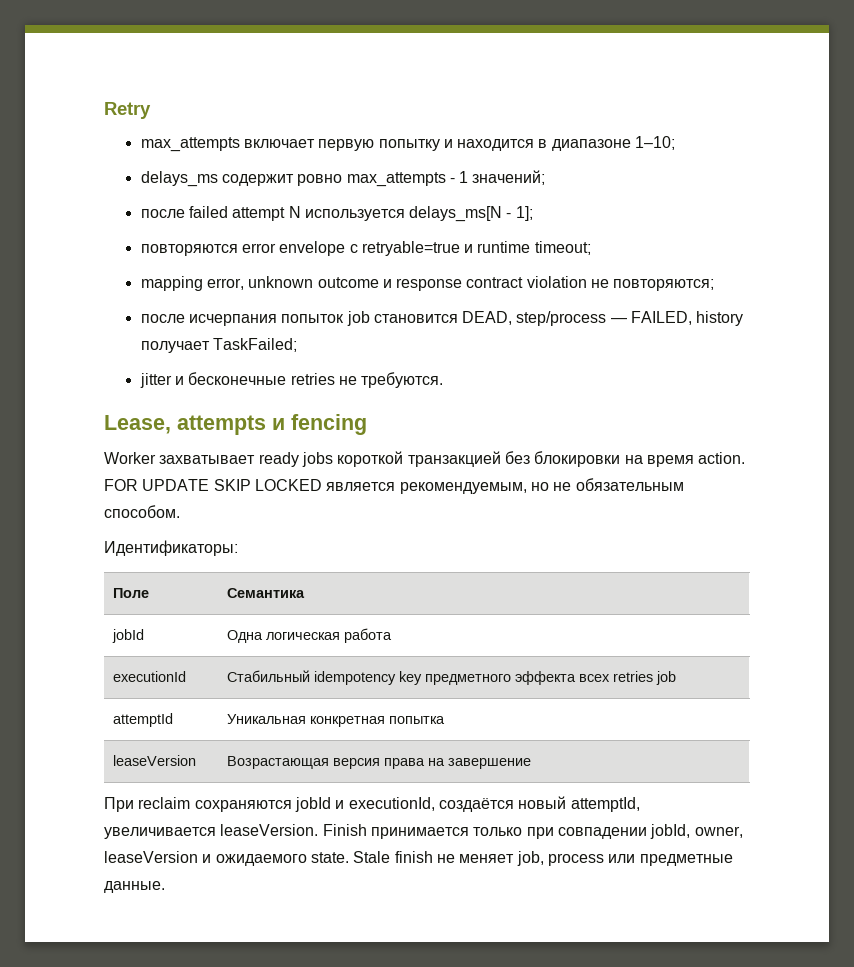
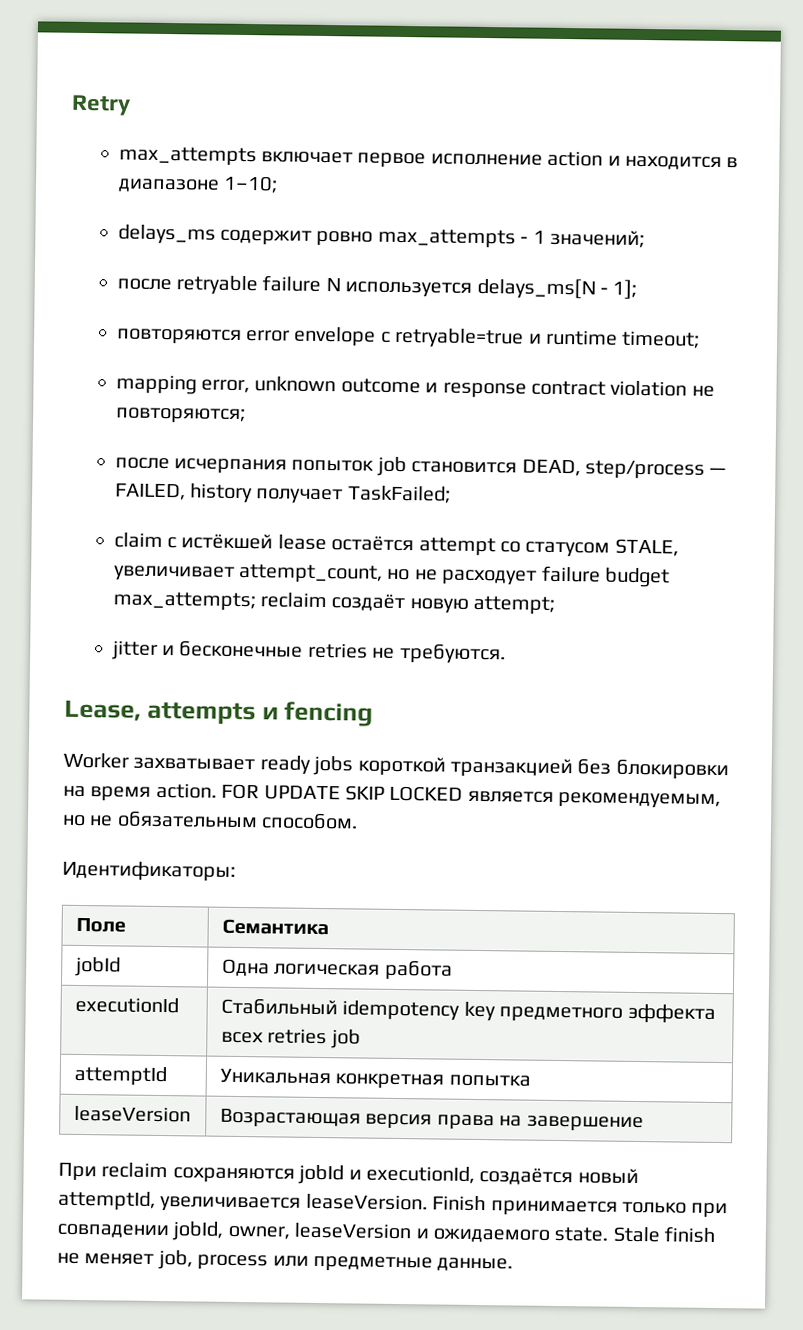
[318,139,440,151] первую попытку -> [357,150,604,168] первое исполнение action
[188,206,286,221] failed attempt -> [176,275,322,296] retryable failure
(297, 345) none -> [113,532,679,557] [113,563,671,588] [112,591,556,615] // claim с истёкшей lease остаётся attempt со статусом STALE, увеличивает attempt_count, но не расходует failure budget max_attempts; reclaim создаёт новую attempt;

